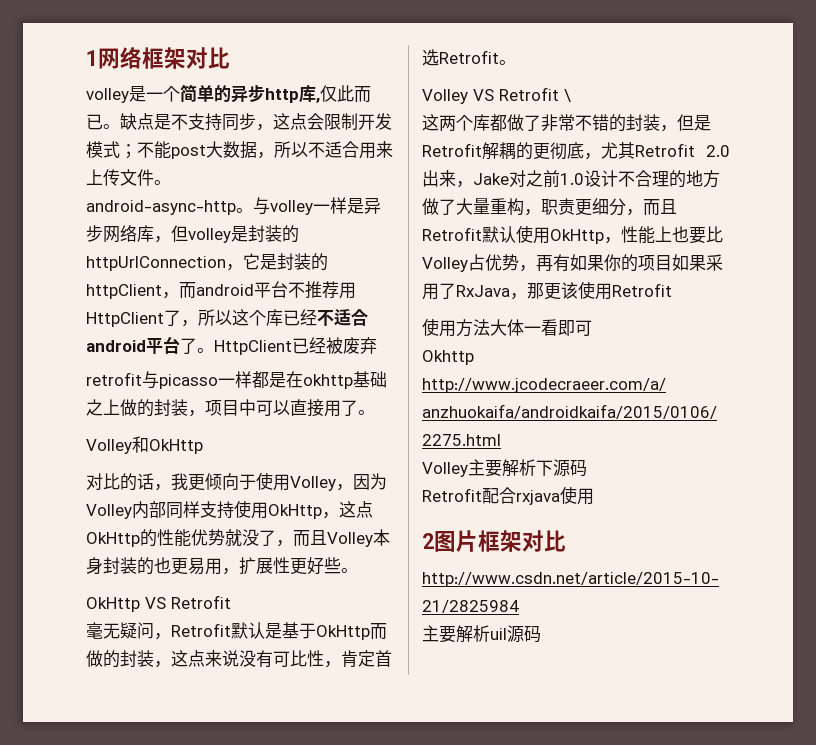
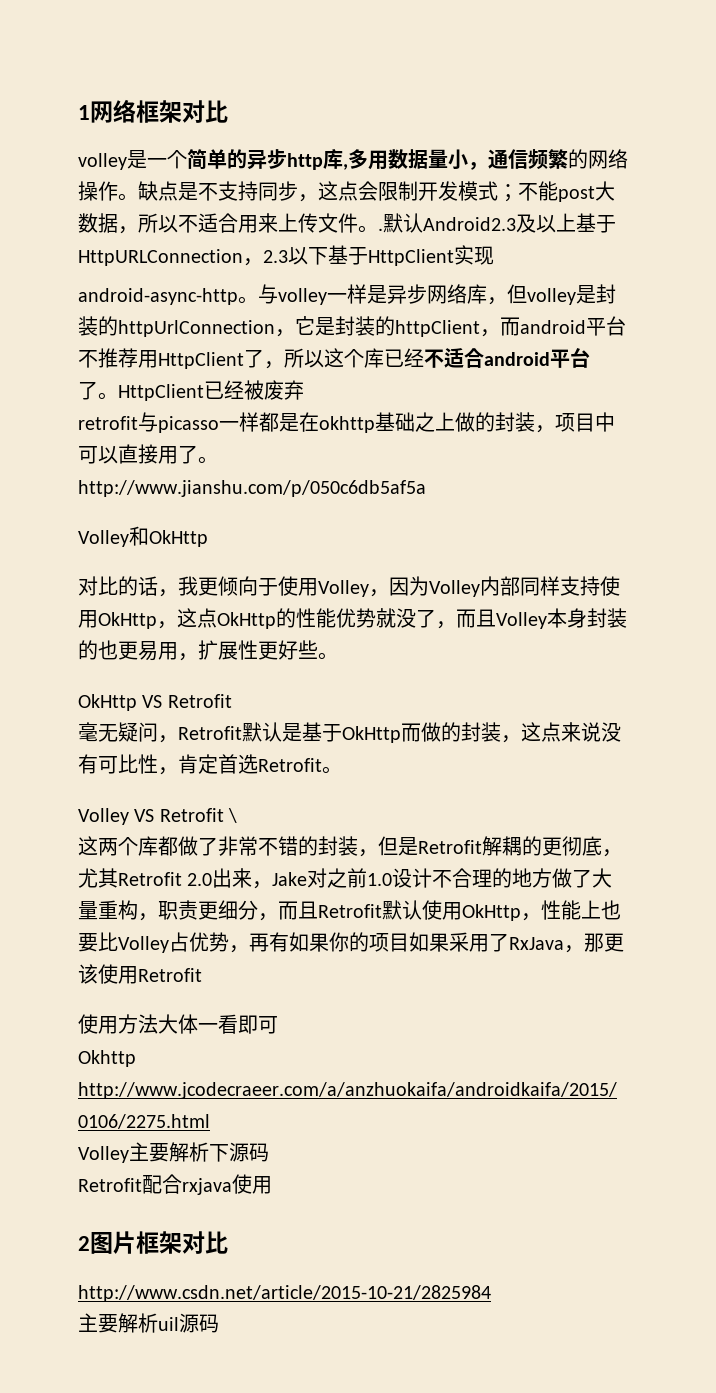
[320,85,371,103] [86,114,103,130] 仅此而已 -> [348,149,628,170] [78,181,118,201] 多用数据量小，通信频繁的网络操作
(171, 182) none -> [378,213,616,233] [78,245,494,266] .默认Android2.3及以上基于HttpURLConnection，2.3以下基于HttpClient实现
(375, 412) none -> [78,480,426,497] // http://www.jianshu.com/p/050c6db5af5a

